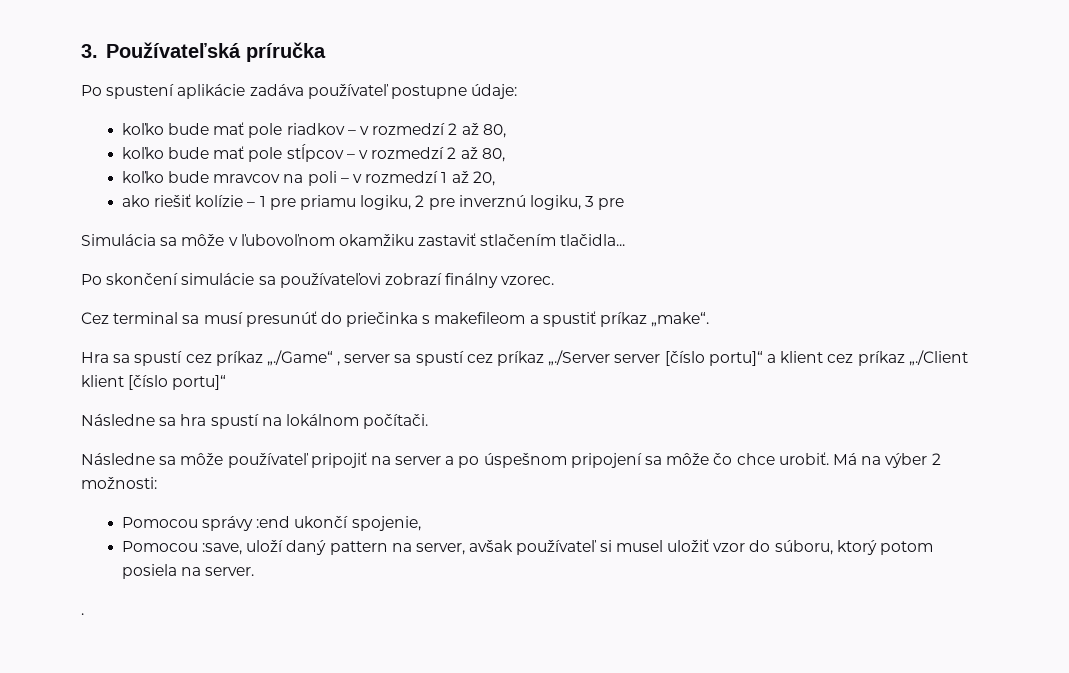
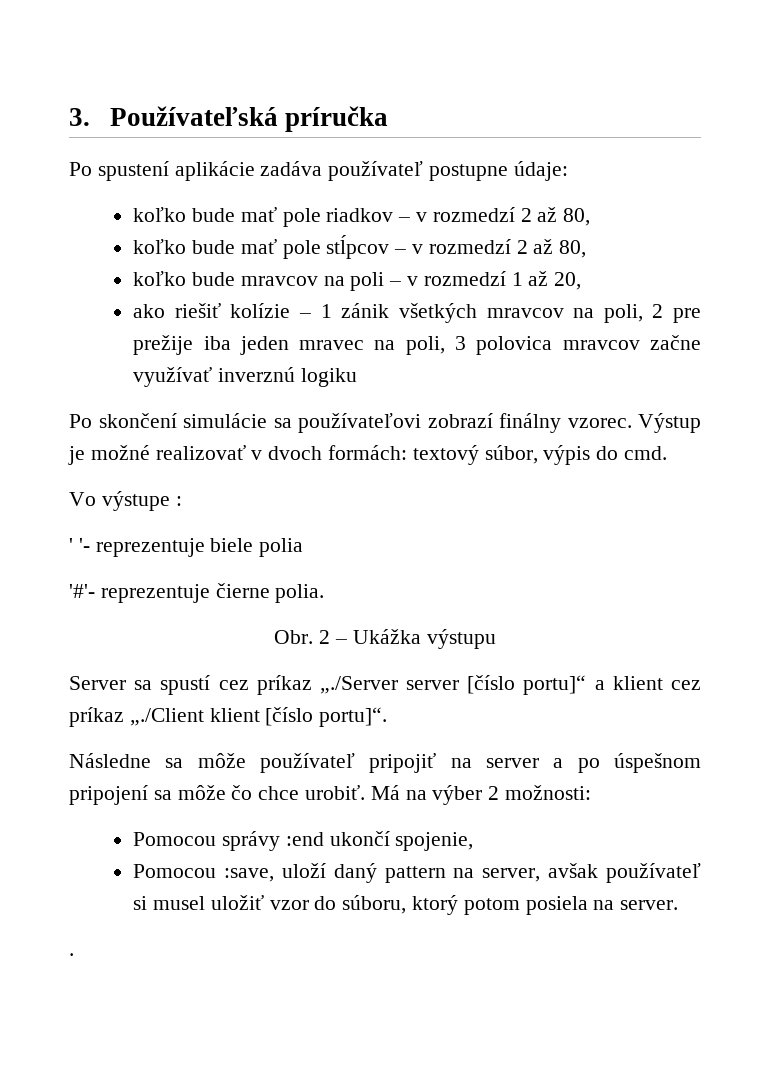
[269,195,625,210] [81,233,626,246] pre priamu logiku, 2 pre inverznú logiku, 3 pre // Simulácia sa môže v ľubovoľnom okamžiku zastaviť stlačením tlačidla... -> [341,303,701,323] [133,335,701,355] [133,367,357,387] zánik všetkých mravcov na poli, 2 pre prežije iba jeden mravec na poli, 3 polovica mravcov začne využívať inverznú logiku
[81,311,710,327] [81,350,391,366] // Cez terminal sa musí presunúť do priečinka s makefileom a spustiť príkaz „make“. // Hra sa spustí cez príkaz „./Game“ , server -> [638,413,701,433] [68,445,668,465] [69,491,182,511] [69,538,304,557] [69,583,325,603] [274,629,496,649] [69,676,126,690] Výstup je možné realizovať v dvoch formách: textový súbor, výpis do cmd. // Vo výstupe : // ' '- reprezentuje biele polia // '#'- reprezentuje čierne polia. // Obr. 2 – Ukážka výstupu // Server
[172,375,227,390] [81,414,429,429] portu]“ // Následne sa hra spustí na lokálnom počítači. -> [319,707,388,727] portu]“.

